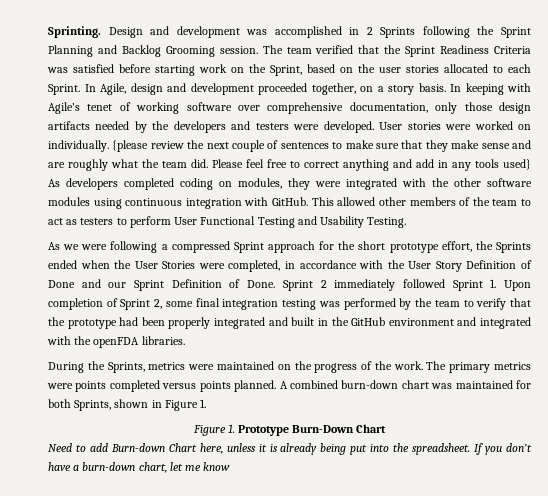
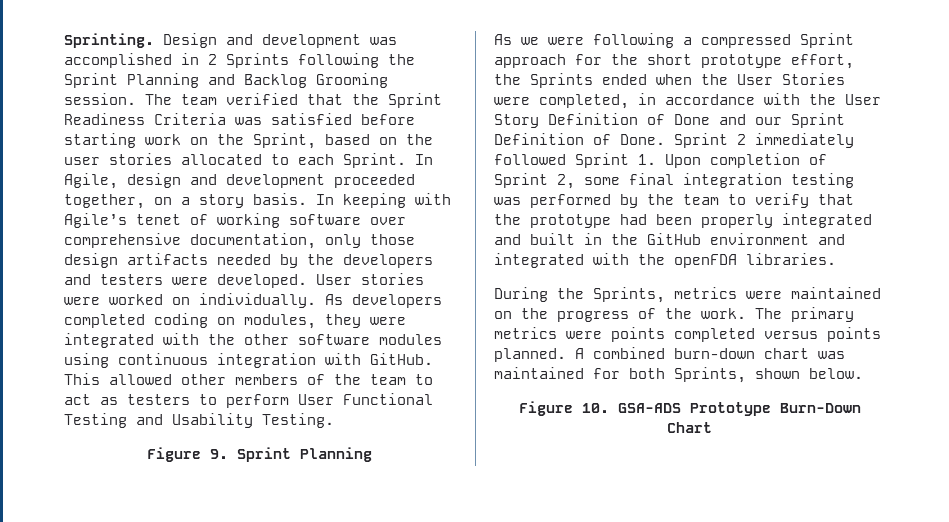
[112,140,531,152] [48,159,531,171] {please review the next couple of sentences to make sure that they make sense and are roughly what the team did. Please feel free to correct anything and add in any tools used} -> (316, 300) none
(407, 222) none -> [147,447,372,462] // Figure 9. Sprint Planning
[151,399,207,411] [192,424,235,436] in Figure 1. // Figure 1. -> [809,368,863,379] [518,401,681,416] below. // Figure 10. GSA-ADS
[48,443,532,455] [48,462,231,473] // Need to add Burn-down Chart here, unless it is already being put into the spreadsheet. If you don’t have a burn-down chart, let me know -> (712, 427) none

